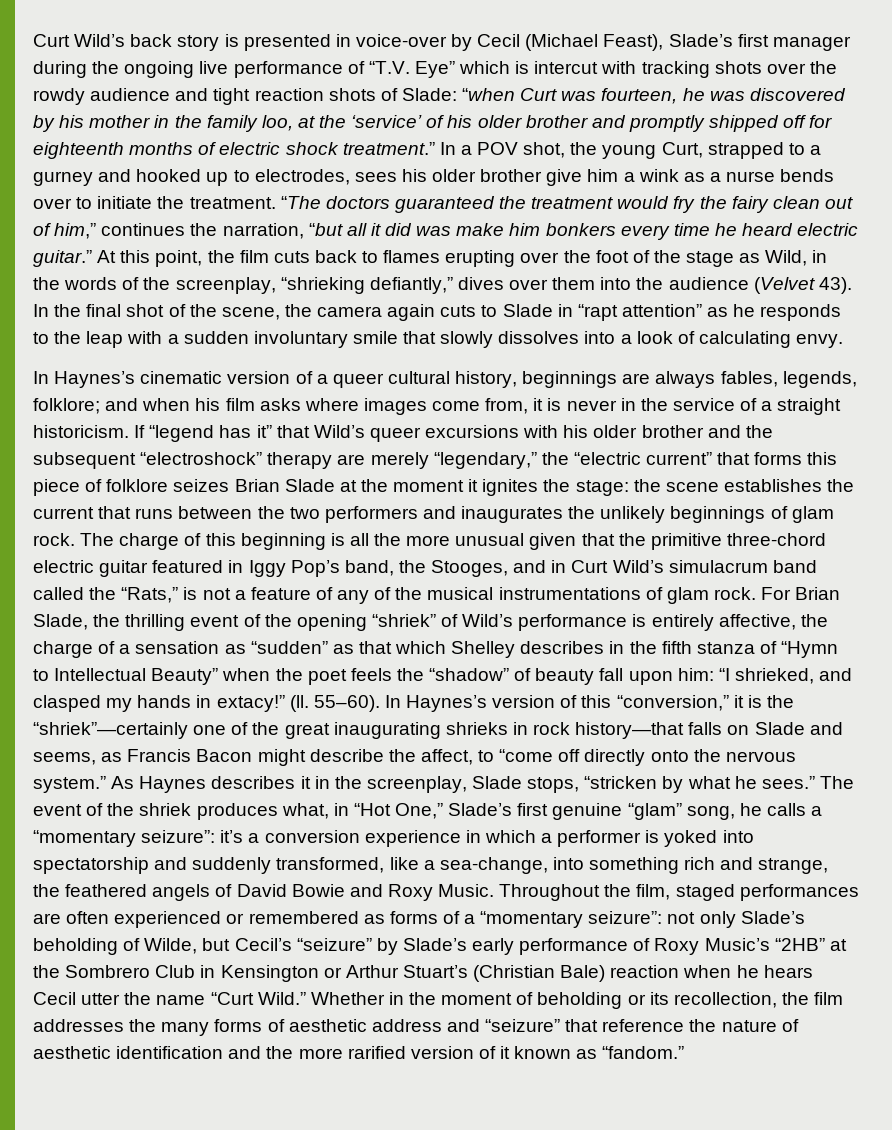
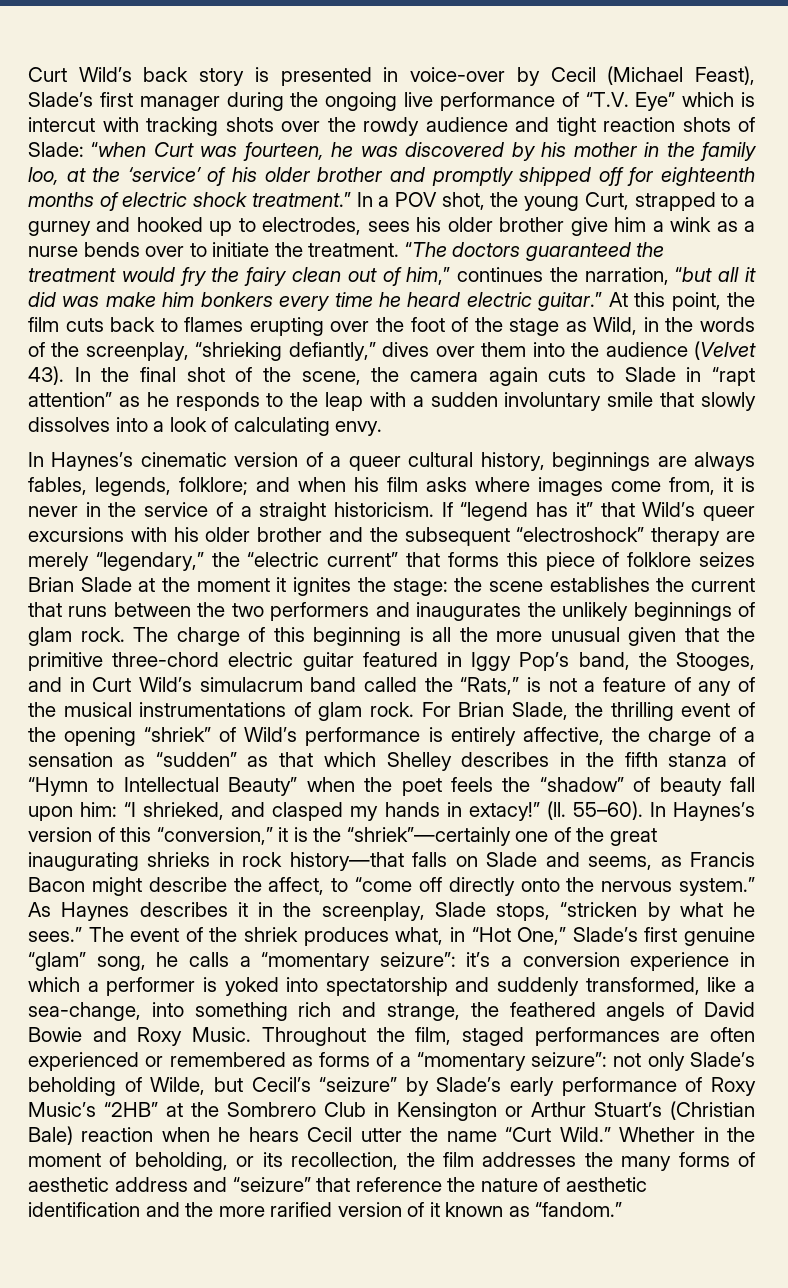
[537,992,623,1009] beholding -> [134,1152,228,1171] beholding,

